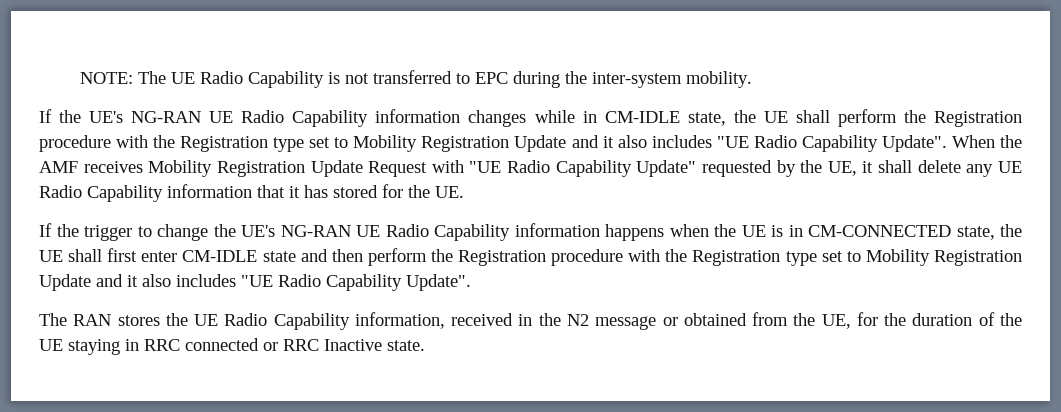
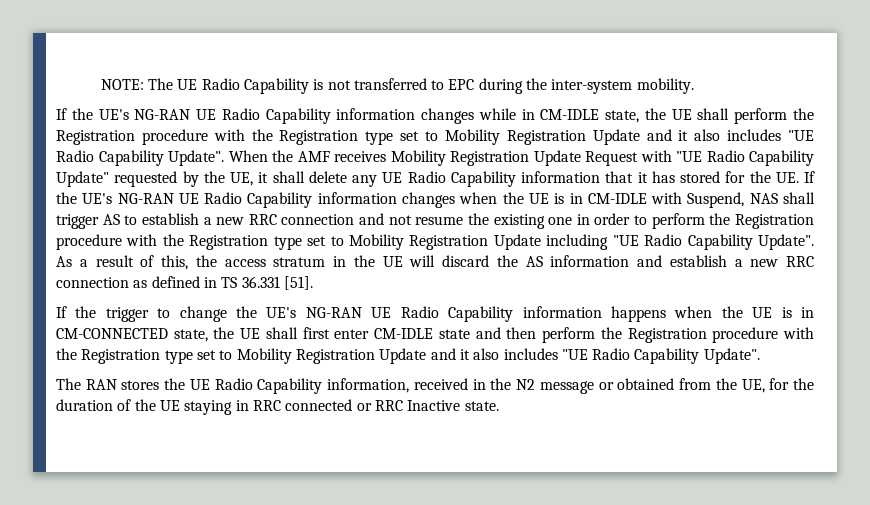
(464, 192) none -> [804,171,815,183] [56,192,815,208] [56,213,815,229] [56,234,815,250] [56,255,814,270] [56,276,313,290] If the UE's NG-RAN UE Radio Capability information changes when the UE is in CM-IDLE with Suspend, NAS shall trigger AS to establish a new RRC connection and not resume the existing one in order to perform the Registration procedure with the Registration type set to Mobility Registration Update including "UE Radio Capability Update". As a result of this, the access stratum in the UE will discard the AS information and establish a new RRC connection as defined in TS 36.331 [51].

